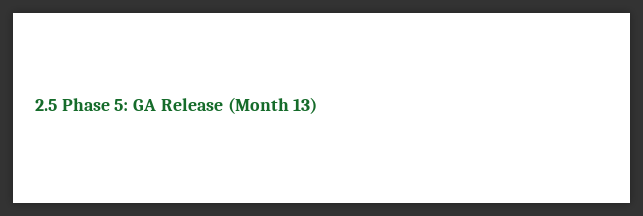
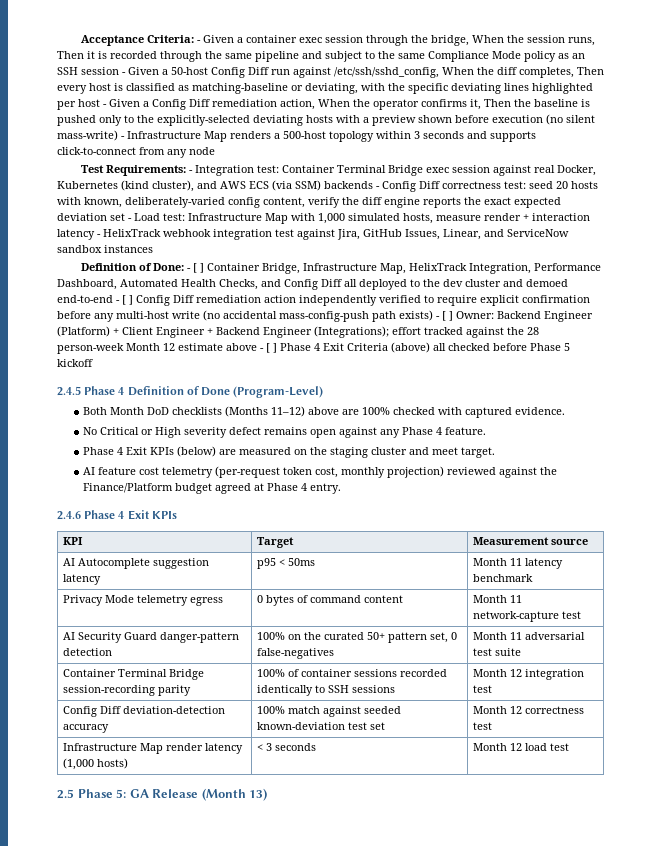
(35, 105) none -> [81,35,596,46] [57,51,585,62] [57,67,604,78] [57,83,593,94] [57,99,590,110] [57,114,595,126] [57,130,536,142] [57,147,215,158] [81,165,597,176] [57,180,598,192] [57,197,561,208] [57,213,590,224] [57,229,569,240] [57,245,153,253] [81,263,602,274] [57,279,568,290] [57,295,590,306] [57,310,593,322] [57,326,539,338] [57,342,570,354] [57,359,93,367] [57,386,324,398] [83,406,566,418] [83,427,487,438] [83,446,496,458] [83,466,558,478] [83,483,342,494] [57,510,177,520] [62,537,83,545] [256,537,294,548] [472,537,588,545] [62,558,209,569] [62,574,101,585] [256,558,315,569] [472,558,563,569] [472,574,533,582] [62,595,223,606] [256,595,403,606] [472,595,522,603] [472,611,581,622] [62,632,239,643] [62,648,112,656] [256,632,457,643] [256,648,334,659] [472,632,585,640] [472,648,521,656] [62,669,204,680] [62,685,191,696] [256,669,447,677] [256,685,395,696] [472,669,584,680] [472,685,492,693] [62,706,225,717] [62,724,109,733] [256,706,401,717] [256,722,385,730] [472,706,584,714] [472,722,492,730] [62,743,243,754] [62,758,128,770] [256,743,316,751] [472,743,569,751] Acceptance Criteria: - Given a container exec session through the bridge, When the session runs, Then it is recorded through the same pipeline and subject to the same Compliance Mode policy as an SSH session - Given a 50-host Config Diff run against /etc/ssh/sshd_config, When the diff completes, Then every host is classified as matching-baseline or deviating, with the specific deviating lines highlighted per host - Given a Config Diff remediation action, When the operator confirms it, Then the baseline is pushed only to the explicitly-selected deviating hosts with a preview shown before execution (no silent mass-write) - Infrastructure Map renders a 500-host topology within 3 seconds and supports click-to-connect from any node // Test Requirements: - Integration test: Container Terminal Bridge exec session against real Docker, Kubernetes (kind cluster), and AWS ECS (via SSM) backends - Config Diff correctness test: seed 20 hosts with known, deliberately-varied config content, verify the diff engine reports the exact expected deviation set - Load test: Infrastructure Map with 1,000 simulated hosts, measure render + interaction latency - HelixTrack webhook integration test against Jira, GitHub Issues, Linear, and ServiceNow sandbox instances // Definition of Done: - [ ] Container Bridge, Infrastructure Map, HelixTrack Integration, Performance Dashboard, Automated Health Checks, and Config Diff all deployed to the dev cluster and demoed end-to-end - [ ] Config Diff remediation action independently verified to require explicit confirmation before any multi-host write (no accidental mass-config-push path exists) - [ ] Owner: Backend Engineer (Platform) + Client Engineer + Backend Engineer (Integrations); effort tracked against the 28 person-week Month 12 estimate above - [ ] Phase 4 Exit Criteria (above) all checked before Phase 5 kickoff // 2.4.5 Phase 4 Definition of Done (Program-Level) // Both Month DoD checklists (Months 11–12) above are 100% checked with captured evidence. // No Critical or High severity defect remains open against any Phase 4 feature. // Phase 4 Exit KPIs (below) are measured on the staging cluster and meet target. // AI feature cost telemetry (per-request token cost, monthly projection) reviewed against the Finance/Platform budget agreed at Phase 4 entry. // 2.4.6 Phase 4 Exit KPIs // KPI | Target | Measurement source // AI Autocomplete suggestion latency | p95 < 50ms | Month 11 latency benchmark // Privacy Mode telemetry egress | 0 bytes of command content | Month 11 network-capture test // AI Security Guard danger-pattern detection | 100% on the curated 50+ pattern set, 0 false-negatives | Month 11 adversarial test suite // Container Terminal Bridge session-recording parity | 100% of container sessions recorded identically to SSH sessions | Month 12 integration test // Config Diff deviation-detection accuracy | 100% match against seeded known-deviation test set | Month 12 correctness test // Infrastructure Map render latency (1,000 hosts) | < 3 seconds | Month 12 load test //

